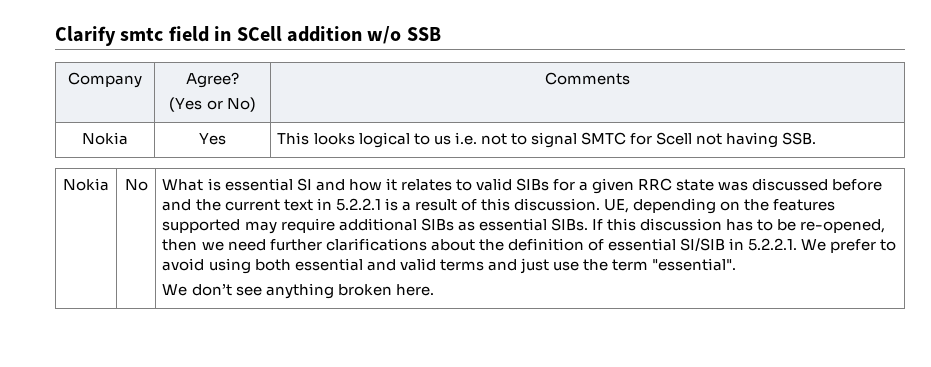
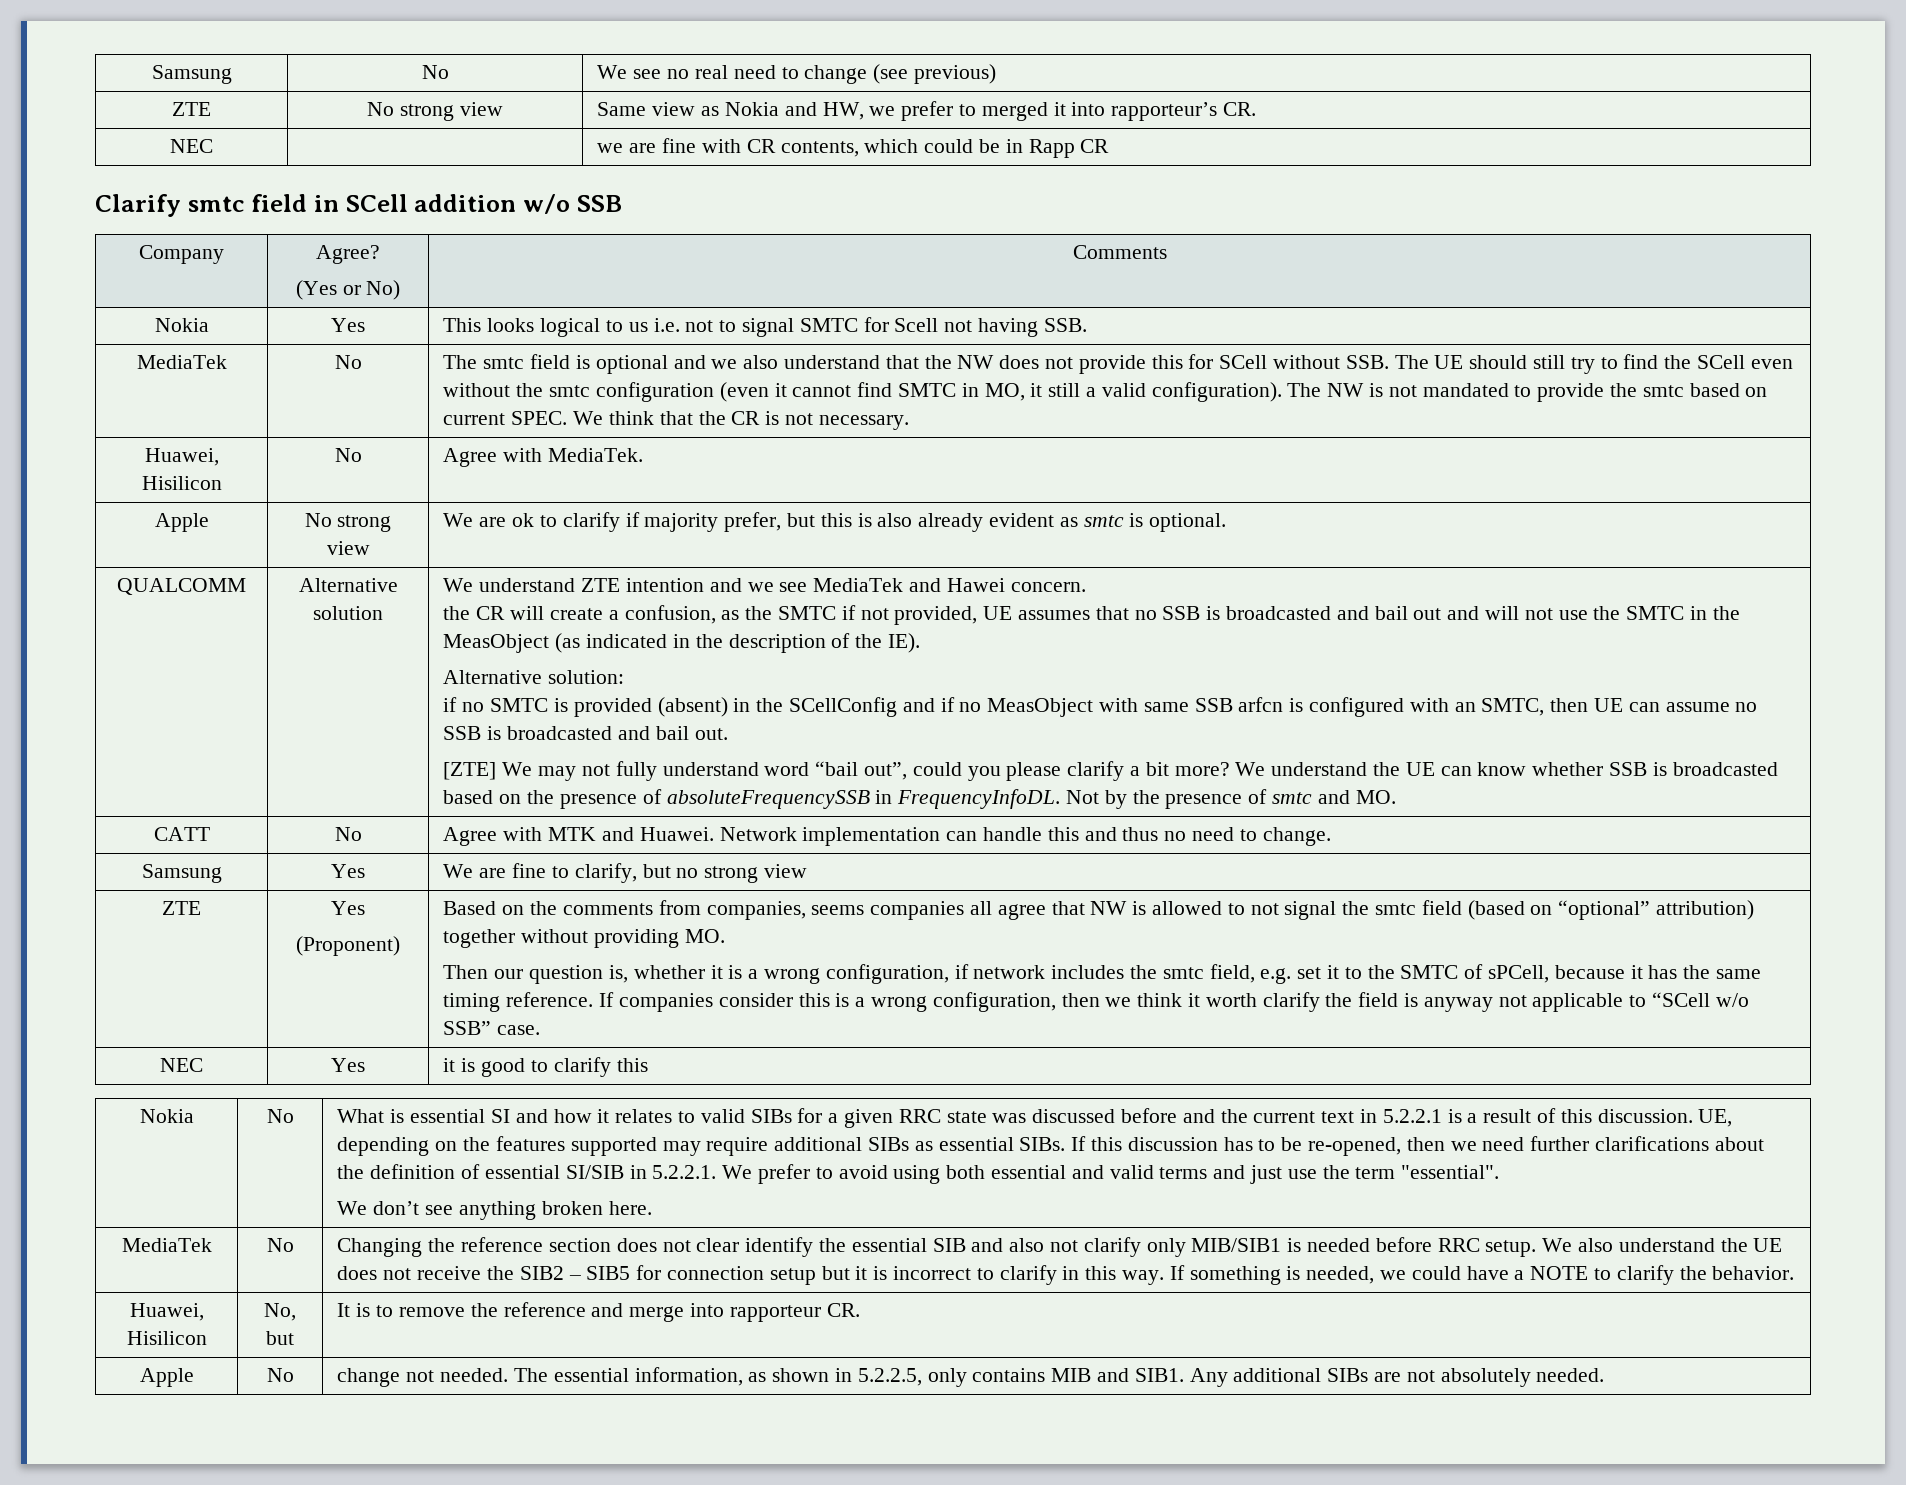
(55, 36) none -> [151,65,232,84] [421,65,449,79] [597,64,996,84] [172,102,211,116] [367,102,503,121] [597,101,1256,121] [170,139,213,153] [597,138,1110,158] Samsung | No | We see no real need to change (see previous) // ZTE | No strong view | Same view as Nokia and HW, we prefer to merged it into rapporteur’s CR. // NEC | | we are fine with CR contents, which could be in Rapp CR //
(817, 138) none -> [136,355,227,369] [334,355,362,369] [443,354,1793,374] [443,382,1768,402] [443,411,909,430] [144,448,219,466] [141,476,222,490] [334,448,362,462] [443,448,644,467] [154,513,209,532] [304,513,392,532] [326,541,370,555] [443,512,1227,532] [117,578,246,595] [298,578,398,592] [313,606,383,620] [443,578,1086,592] [443,605,1740,625] [443,633,920,653] [443,670,625,684] [443,697,1758,717] [443,726,728,740] [443,761,1778,781] [443,789,1396,809] [153,827,210,841] [334,827,362,841] [443,827,1331,846] [141,864,222,883] [331,864,365,878] [443,863,807,883] [162,901,201,915] [331,901,365,915] [296,936,400,956] [443,900,1755,920] [443,929,725,948] [443,964,1762,984] [443,992,1749,1012] [443,1021,541,1035] [160,1058,203,1072] [331,1058,365,1072] [443,1057,648,1077] // MediaTek | No | The smtc field is optional and we also understand that the NW does not provide this for SCell without SSB. The UE should still try to find the SCell even without the smtc configuration (even it cannot find SMTC in MO, it still a valid configuration). The NW is not mandated to provide the smtc based on current SPEC. We think that the CR is not necessary. // Huawei, Hisilicon | No | Agree with MediaTek. // Apple | No strong view | We are ok to clarify if majority prefer, but this is also already evident as smtc is optional. // QUALCOMM | Alternative solution | We understand ZTE intention and we see MediaTek and Hawei concern. // the CR will create a confusion, as the SMTC if not provided, UE assumes that no SSB is broadcasted and bail out and will not use the SMTC in the MeasObject (as indicated in the description of the IE). // Alternative solution: // if no SMTC is provided (absent) in the SCellConfig and if no MeasObject with same SSB arfcn is configured with an SMTC, then UE can assume no SSB is broadcasted and bail out. // [ZTE] We may not fully understand word “bail out”, could you please clarify a bit more? We understand the UE can know whether SSB is broadcasted based on the presence of absoluteFrequencySSB in FrequencyInfoDL. Not by the presence of smtc and MO. // CATT | No | Agree with MTK and Huawei. Network implementation can handle this and thus no need to change. // Samsung | Yes | We are fine to clarify, but no strong view // ZTE | Yes // (Proponent) | Based on the comments from companies, seems companies all agree that NW is allowed to not signal the smtc field (based on “optional” attribution) together without providing MO. // Then our question is, whether it is a wrong configuration, if network includes the smtc field, e.g. set it to the SMTC of sPCell, because it has the same timing reference. If companies consider this is a wrong configuration, then we think it worth clarify the field is anyway not applicable to “SCell w/o SSB” case. // NEC | Yes | it is good to clarify this
(434, 290) none -> [121,1238,212,1252] [266,1238,294,1252] [337,1237,1783,1257] [337,1265,1795,1285] [129,1303,204,1321] [126,1331,207,1345] [264,1303,296,1321] [266,1331,294,1345] [337,1302,860,1322] [139,1368,194,1387] [266,1368,294,1382] [337,1367,1605,1387] // MediaTek | No | Changing the reference section does not clear identify the essential SIB and also not clarify only MIB/SIB1 is needed before RRC setup. We also understand the UE does not receive the SIB2 – SIB5 for connection setup but it is incorrect to clarify in this way. If something is needed, we could have a NOTE to clarify the behavior. // Huawei, Hisilicon | No, but | It is to remove the reference and merge into rapporteur CR. // Apple | No | change not needed. The essential information, as shown in 5.2.2.5, only contains MIB and SIB1. Any additional SIBs are not absolutely needed.

